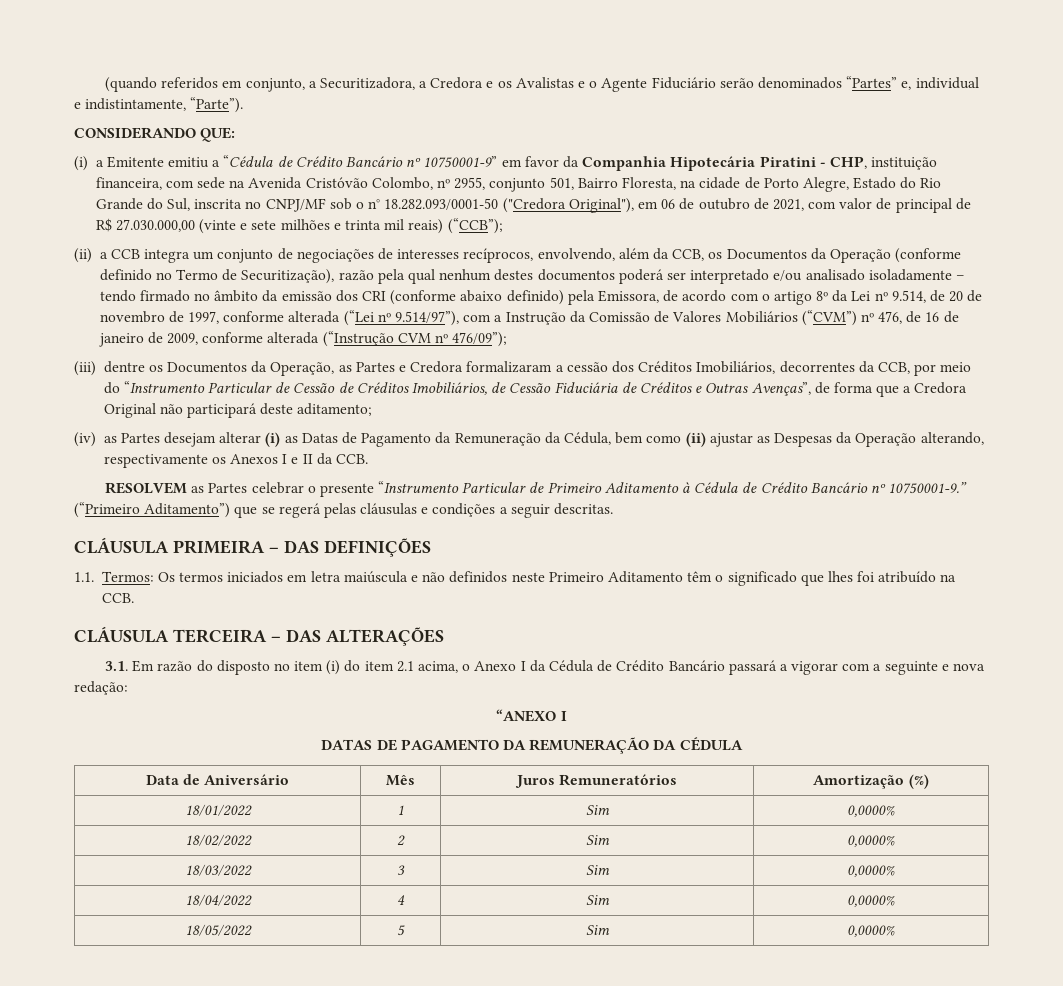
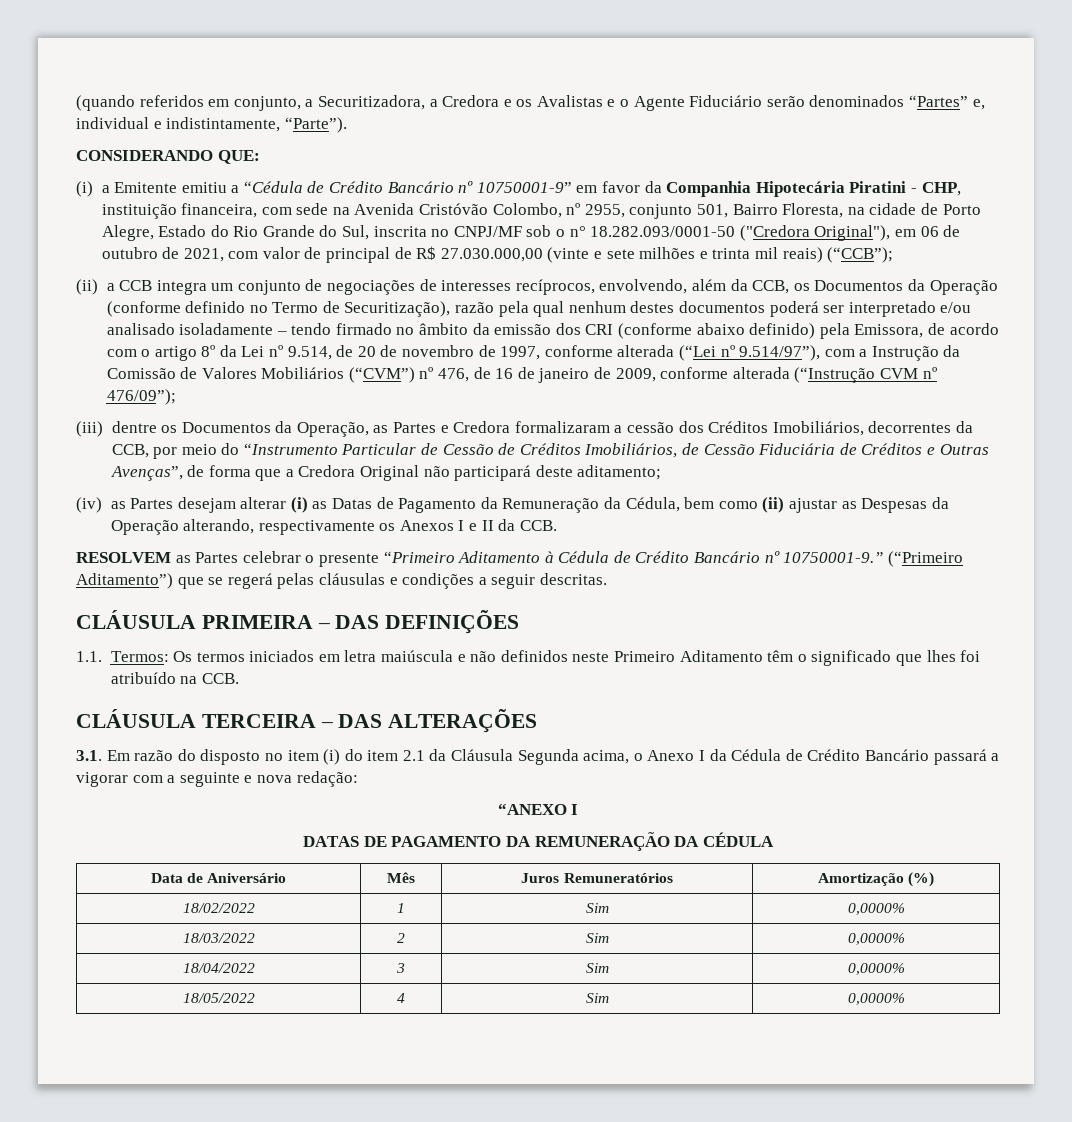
[378,481,602,493] “Instrumento Particular de Primeiro -> [383,551,455,563] “Primeiro
(414, 666) none -> [429,749,579,765] da Cláusula Segunda
[184,804,252,816] 18/01/2022 -> [182,903,255,913] 18/02/2022
[184,834,252,846] 18/02/2022 -> [182,933,255,943] 18/03/2022
[184,864,252,876] 18/03/2022 -> [182,963,255,973] 18/04/2022
[184,894,252,906] 18/04/2022 -> [182,993,255,1003] 18/05/2022
[184,924,252,936] [397,925,405,936] [585,925,610,935] [847,925,896,937] // 18/05/2022 | 5 | Sim | 0,0000% -> (905, 999) none

